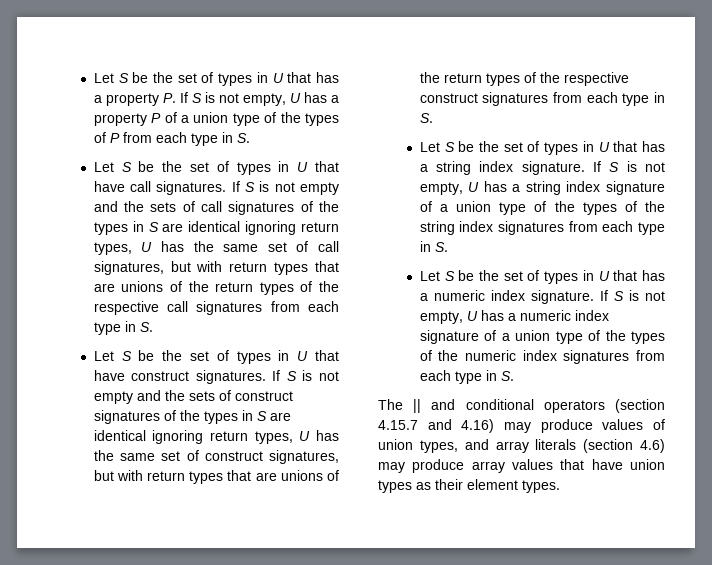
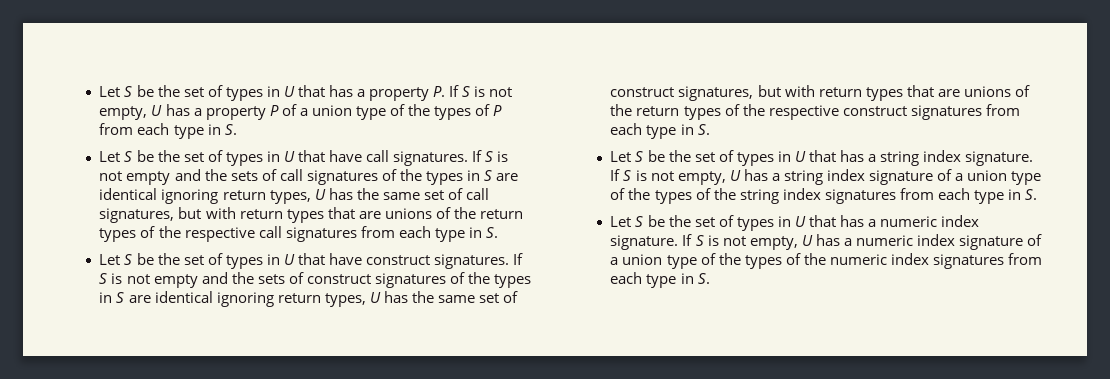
[378,399,665,413] [378,419,665,433] [378,439,665,453] [378,459,665,473] [378,479,560,493] // The || and conditional operators (section 4.15.7 and 4.16) may produce values of union types, and array literals (section 4.6) may produce array values that have union types as their element types. -> (710, 278) none

